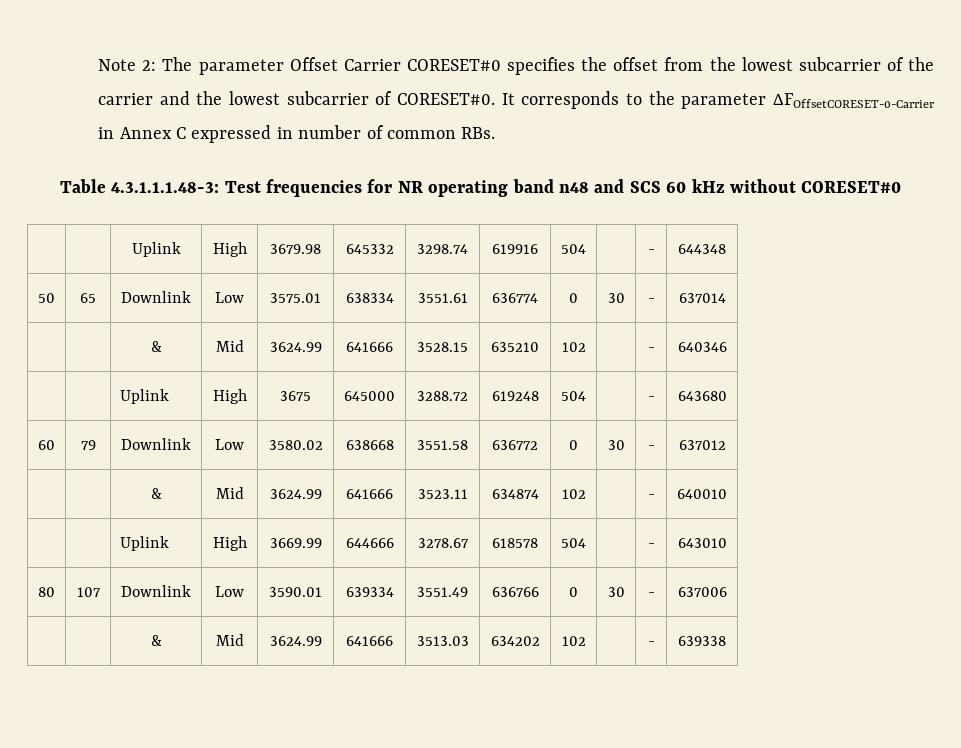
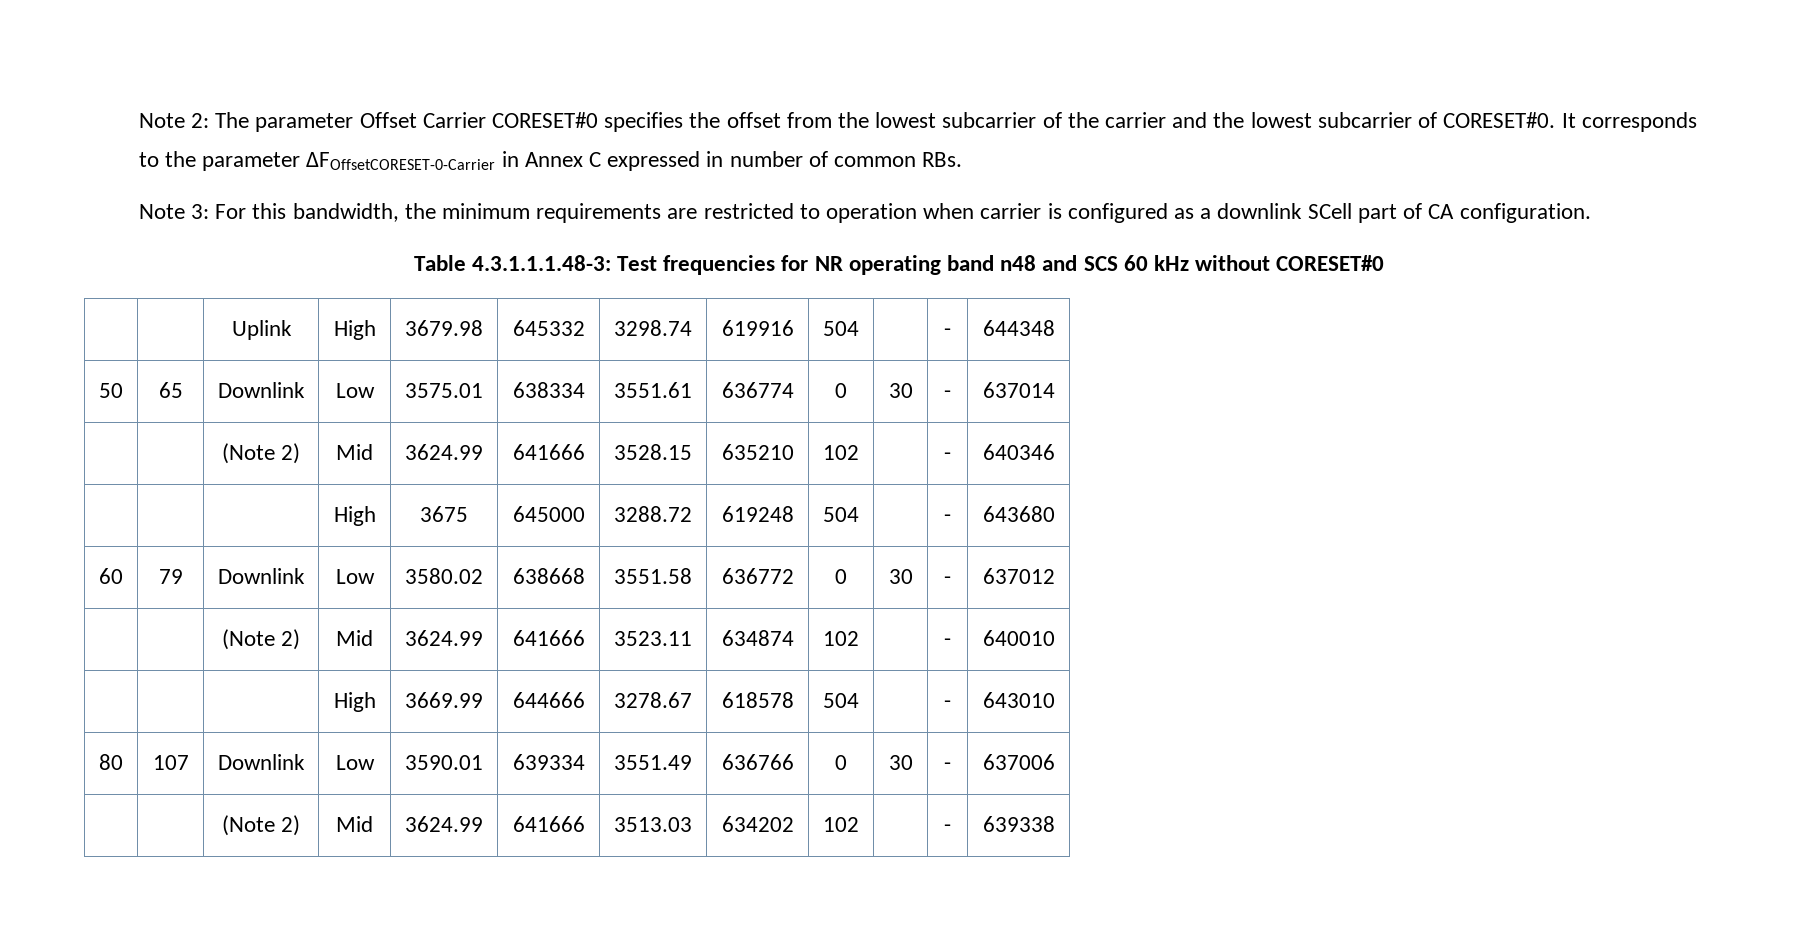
(496, 133) none -> [138,203,1591,223] // Note 3: For this bandwidth, the minimum requirements are restricted to operation when carrier is configured as a downlink SCell part of CA configuration.
[150,341,162,352] & -> [221,443,301,464] (Note 2)
[120,389,170,404] Uplink -> (1055, 452) none
[150,488,162,499] & -> [221,629,301,650] (Note 2)
[120,536,170,551] Uplink -> (1055, 638) none
[150,635,162,646] & -> [221,815,301,836] (Note 2)

